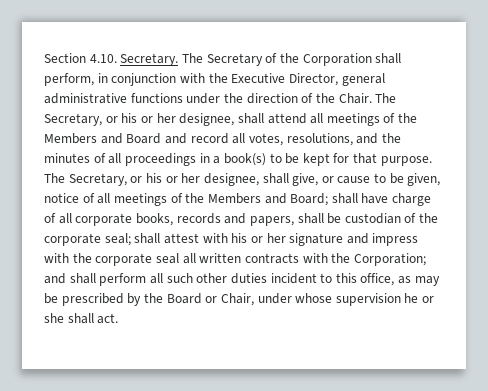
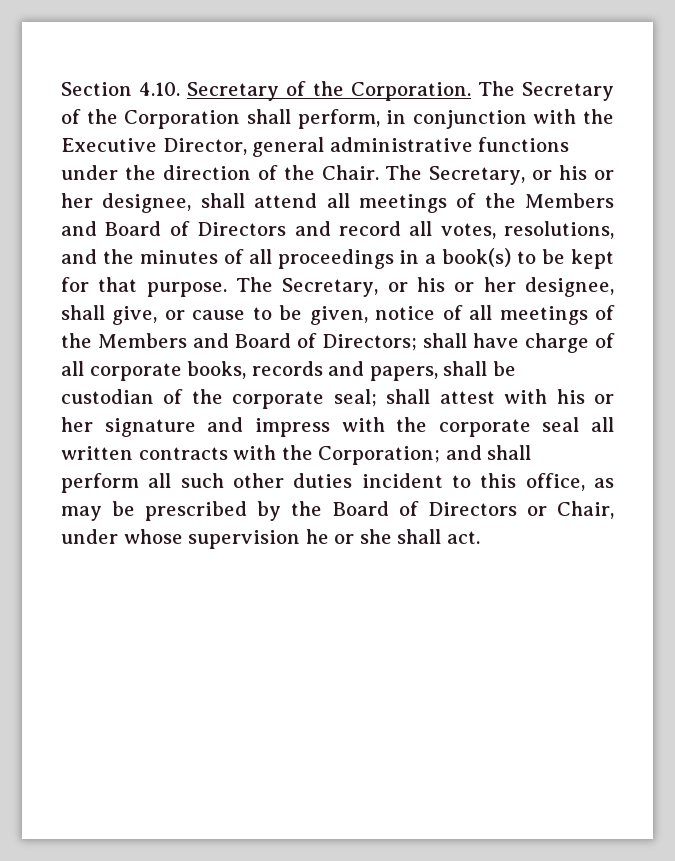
[120,53,179,66] Secretary. -> [187,81,471,101] Secretary of the Corporation.
(162, 138) none -> [169,221,287,236] of Directors
[290,193,329,206] Board; -> [235,333,417,351] Board of Directors;
(202, 298) none -> [398,501,517,516] of Directors

